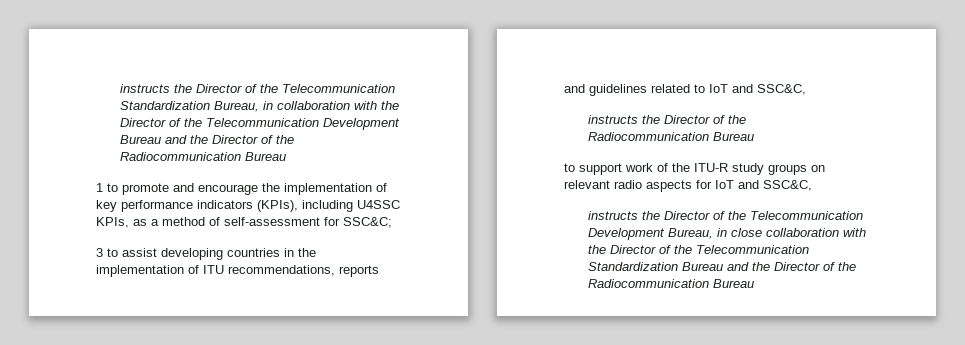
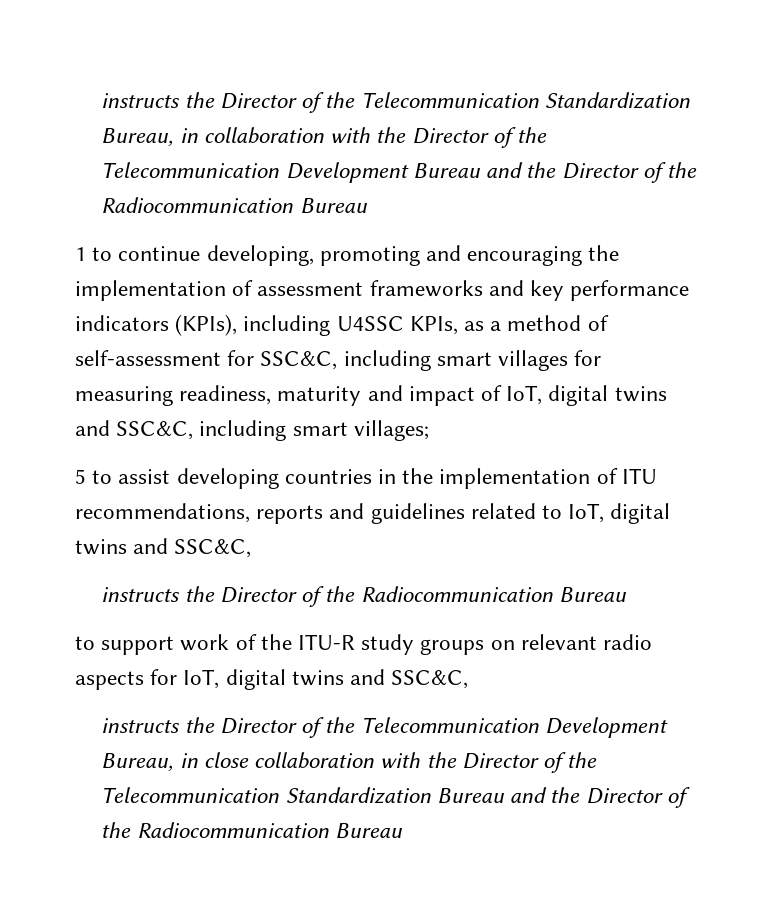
[122,183,387,195] promote and encourage the implementation of -> [118,245,620,266] [75,280,524,301] continue developing, promoting and encouraging the implementation of assessment frameworks and
[343,217,392,228] [96,248,103,257] SSC&C; // 3 -> [260,350,602,371] [75,385,667,406] [75,420,429,441] [75,469,86,484] SSC&C, including smart villages for measuring readiness, maturity and impact of IoT, digital twins and SSC&C, including smart villages; // 5
[709,84,728,93] IoT -> [568,503,671,524] [75,539,127,555] IoT, digital twins
[715,180,734,189] IoT -> [183,669,344,690] IoT, digital twins

